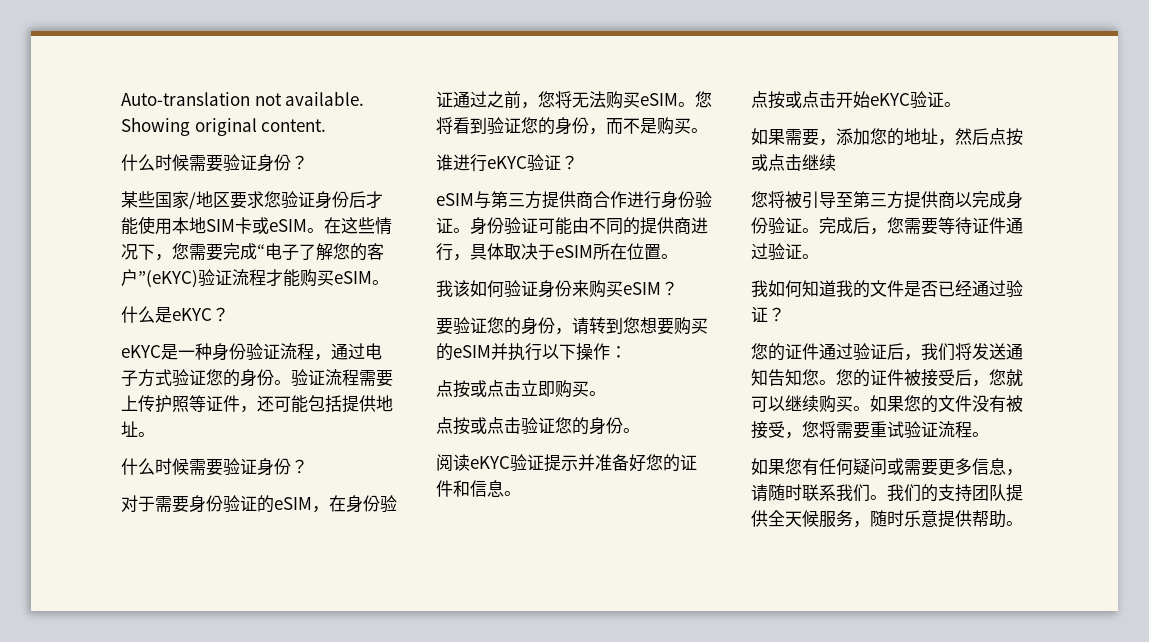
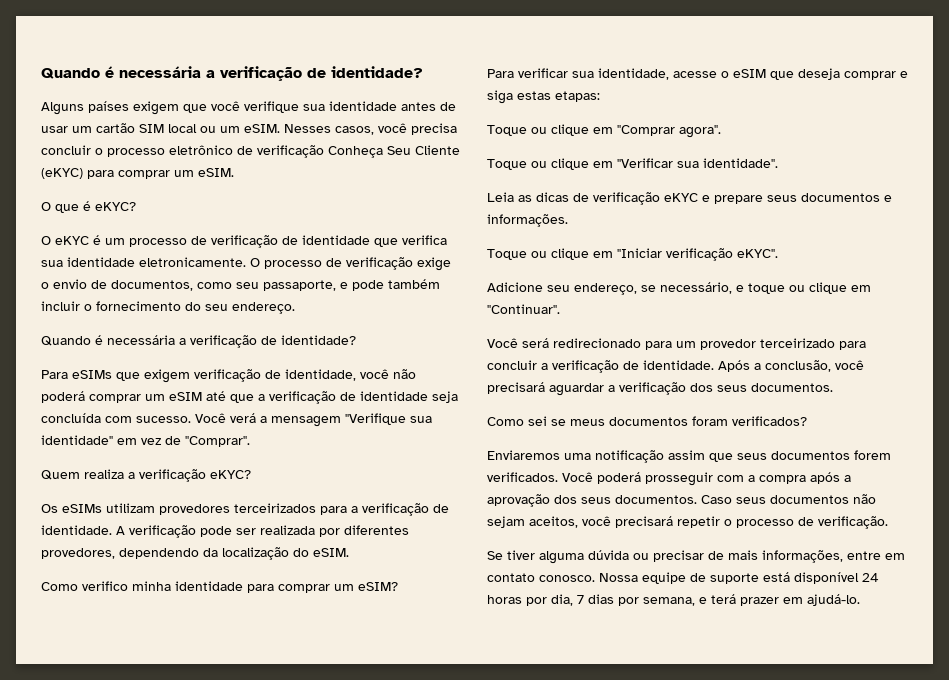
[121,91,365,106] [121,117,327,136] [121,154,308,172] [121,191,383,209] [121,216,392,235] [121,243,384,261] [121,269,389,288] [121,306,229,323] [121,343,382,361] [121,369,393,387] [121,395,393,413] [121,421,155,437] [121,458,308,476] [121,495,397,513] [436,91,712,109] [436,117,708,135] [436,154,578,172] [436,191,712,209] [436,217,708,235] [436,243,678,261] [436,280,678,298] [436,317,708,335] [436,343,627,361] [436,380,606,398] [436,417,640,435] [436,454,697,472] [436,480,521,497] [751,91,961,109] [751,128,1023,146] [751,154,836,171] [751,191,1023,209] [751,217,1023,235] [751,243,819,261] [751,280,1023,298] [751,306,785,323] [751,343,1023,361] [751,369,1023,387] [751,395,1023,413] [751,421,989,439] [751,458,1023,476] [751,484,1023,502] [751,510,1023,528] Auto-translation not available. Showing original content. // 什么时候需要验证身份？ // 某些国家/地区要求您验证身份后才能使用本地SIM卡或eSIM。在这些情况下，您需要完成“电子了解您的客户”(eKYC)验证流程才能购买eSIM。 // 什么是eKYC？ // eKYC是一种身份验证流程，通过电子方式验证您的身份。验证流程需要上传护照等证件，还可能包括提供地址。 // 什么时候需要验证身份？ // 对于需要身份验证的eSIM，在身份验证通过之前，您将无法购买eSIM。您将看到验证您的身份，而不是购买。 // 谁进行eKYC验证？ // eSIM与第三方提供商合作进行身份验证。身份验证可能由不同的提供商进行，具体取决于eSIM所在位置。 // 我该如何验证身份来购买eSIM？ // 要验证您的身份，请转到您想要购买的eSIM并执行以下操作： // 点按或点击立即购买。 // 点按或点击验证您的身份。 // 阅读eKYC验证提示并准备好您的证件和信息。 // 点按或点击开始eKYC验证。 // 如果需要，添加您的地址，然后点按或点击继续 // 您将被引导至第三方提供商以完成身份验证。完成后，您需要等待证件通过验证。 // 我如何知道我的文件是否已经通过验证？ // 您的证件通过验证后，我们将发送通知告知您。您的证件被接受后，您就可以继续购买。如果您的文件没有被接受，您将需要重试验证流程。 // 如果您有任何疑问或需要更多信息，请随时联系我们。我们的支持团队提供全天候服务，随时乐意提供帮助。 -> [41,66,423,81] [41,101,456,115] [41,123,457,135] [41,145,460,158] [41,168,234,179] [41,201,136,213] [41,235,447,248] [41,257,451,271] [41,279,440,291] [41,301,295,314] [41,335,356,348] [41,369,416,383] [41,391,458,404] [41,413,432,427] [41,435,250,447] [41,469,251,482] [41,503,449,516] [41,525,409,538] [41,547,349,560] [41,581,398,593] [487,68,908,80] [487,90,600,104] [487,124,721,138] [487,158,778,170] [487,192,892,205] [487,214,568,227] [487,248,778,261] [487,282,871,295] [487,304,560,314] [487,338,866,350] [487,360,864,373] [487,382,833,396] [487,416,807,426] [487,450,891,463] [487,472,851,486] [487,494,876,507] [487,516,888,529] [487,550,905,564] [487,572,879,584] [487,594,860,606] Quando é necessária a verificação de identidade? // Alguns países exigem que você verifique sua identidade antes de usar um cartão SIM local ou um eSIM. Nesses casos, você precisa concluir o processo eletrônico de verificação Conheça Seu Cliente (eKYC) para comprar um eSIM. // O que é eKYC? // O eKYC é um processo de verificação de identidade que verifica sua identidade eletronicamente. O processo de verificação exige o envio de documentos, como seu passaporte, e pode também incluir o fornecimento do seu endereço. // Quando é necessária a verificação de identidade? // Para eSIMs que exigem verificação de identidade, você não poderá comprar um eSIM até que a verificação de identidade seja concluída com sucesso. Você verá a mensagem "Verifique sua identidade" em vez de "Comprar". // Quem realiza a verificação eKYC? // Os eSIMs utilizam provedores terceirizados para a verificação de identidade. A verificação pode ser realizada por diferentes provedores, dependendo da localização do eSIM. // Como verifico minha identidade para comprar um eSIM? // Para verificar sua identidade, acesse o eSIM que deseja comprar e siga estas etapas: // Toque ou clique em "Comprar agora". // Toque ou clique em "Verificar sua identidade". // Leia as dicas de verificação eKYC e prepare seus documentos e informações. // Toque ou clique em "Iniciar verificação eKYC". // Adicione seu endereço, se necessário, e toque ou clique em "Continuar". // Você será redirecionado para um provedor terceirizado para concluir a verificação de identidade. Após a conclusão, você precisará aguardar a verificação dos seus documentos. // Como sei se meus documentos foram verificados? // Enviaremos uma notificação assim que seus documentos forem verificados. Você poderá prosseguir com a compra após a aprovação dos seus documentos. Caso seus documentos não sejam aceitos, você precisará repetir o processo de verificação. // Se tiver alguma dúvida ou precisar de mais informações, entre em contato conosco. Nossa equipe de suporte está disponível 24 horas por dia, 7 dias por semana, e terá prazer em ajudá-lo.

